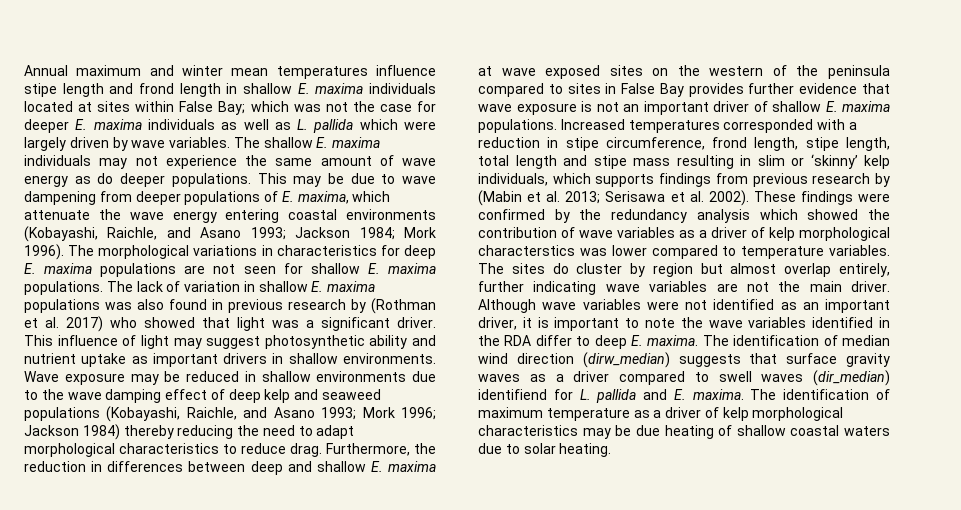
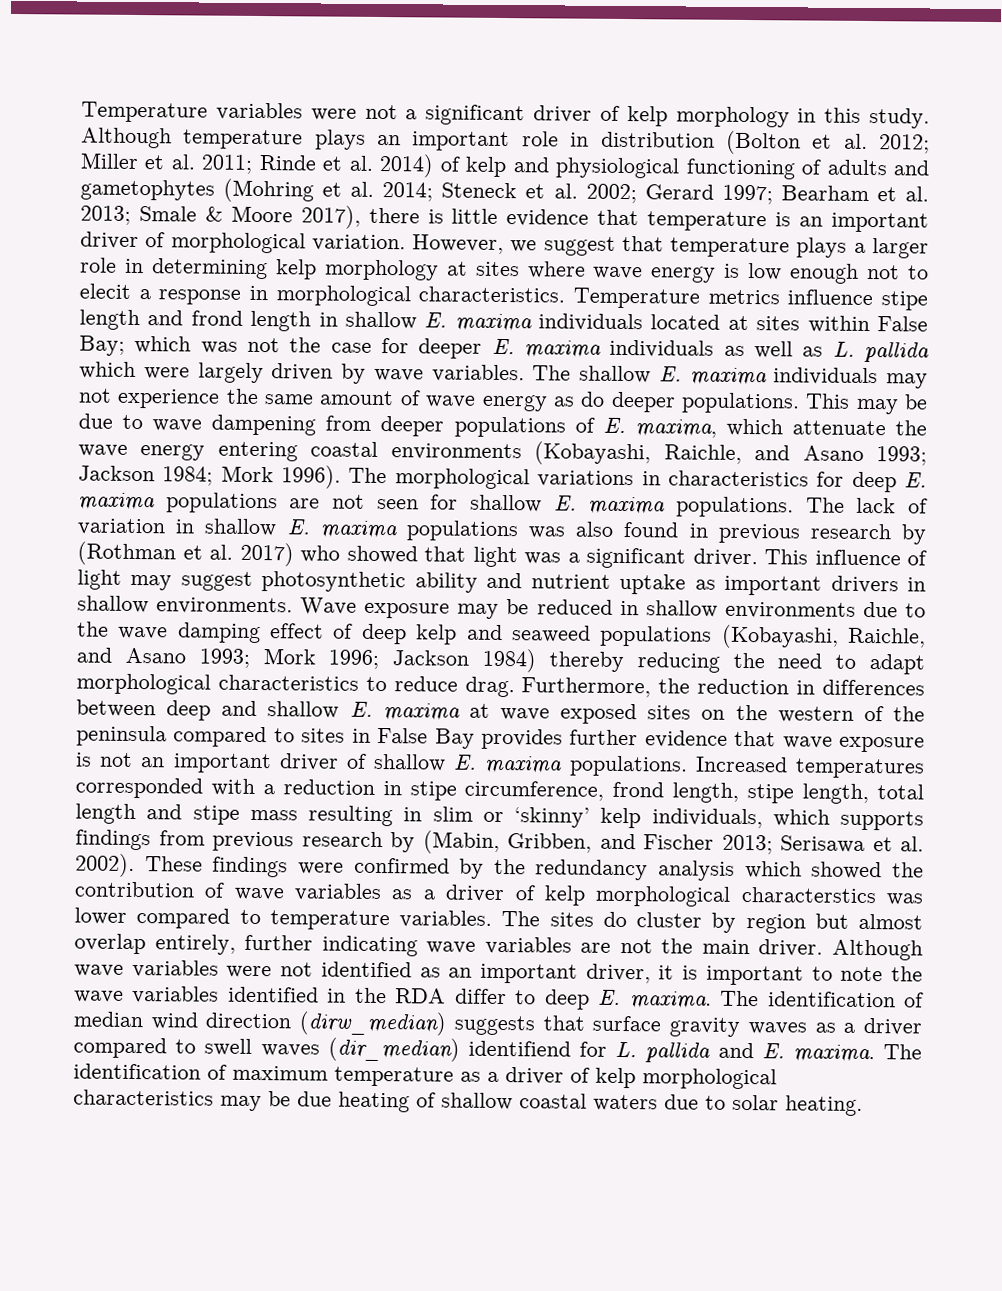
[24,65,368,79] Annual maximum and winter mean temperatures -> [81,101,931,129] [81,127,931,155] [80,152,929,180] [80,178,930,205] [80,205,929,233] [80,231,929,259] [80,257,930,284] [79,283,780,309] Temperature variables were not a significant driver of kelp morphology in this study. Although temperature plays an important role in distribution (Bolton et al. 2012; Miller et al. 2011; Rinde et al. 2014) of kelp and physiological functioning of adults and gametophytes (Mohring et al. 2014; Steneck et al. 2002; Gerard 1997; Bearham et al. 2013; Smale & Moore 2017), there is little evidence that temperature is an important driver of morphological variation. However, we suggest that temperature plays a larger role in determining kelp morphology at sites where wave energy is low enough not to elecit a response in morphological characteristics. Temperature metrics
[478,190,561,206] (Mabin et al. -> [422,830,714,854] (Mabin, Gribben, and Fischer

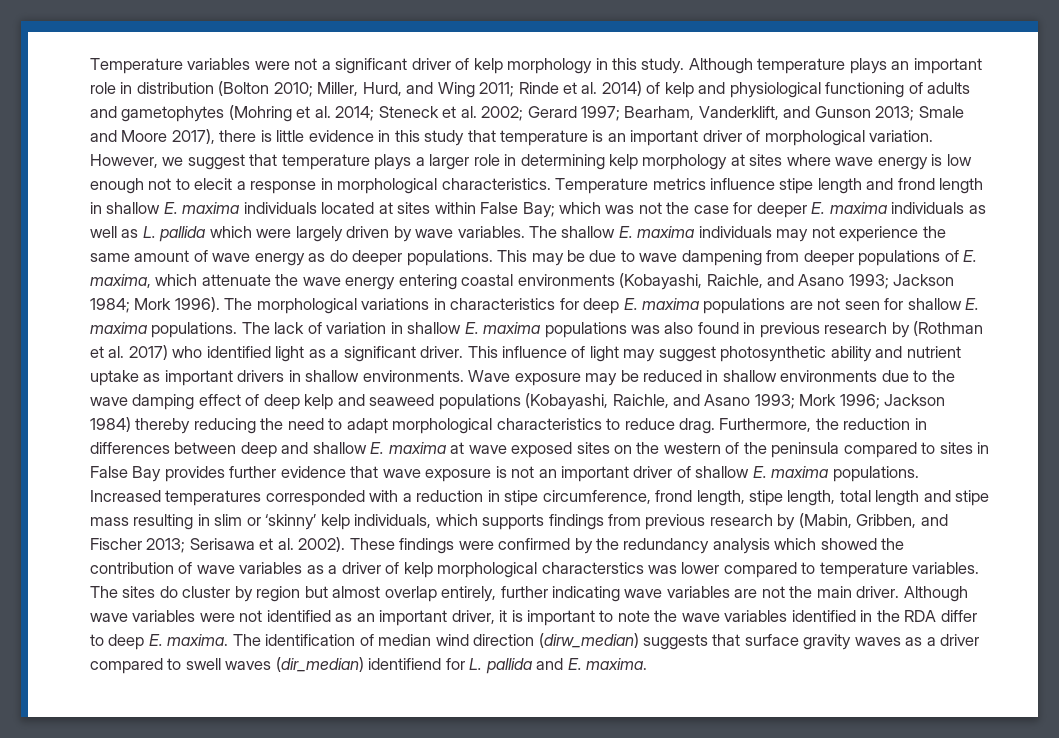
[812,133,931,154] [80,152,196,170] et al. 2012; Miller et al. -> [273,82,475,98] 2010; Miller, Hurd, and Wing
[780,185,930,202] Bearham et al. -> [624,106,871,120] Bearham, Vanderklift, and Gunson
[204,206,223,222] & -> [90,130,117,142] and
(590, 218) none -> [378,130,465,146] in this study
[346,545,561,568] showed that light was -> [206,346,326,362] identified light as
[882,1044,922,1060] [73,1063,777,1090] [73,1089,863,1116] The identification of maximum temperature as a driver of kelp morphological characteristics may be due heating of shallow coastal waters due to solar heating. -> (648, 664) none

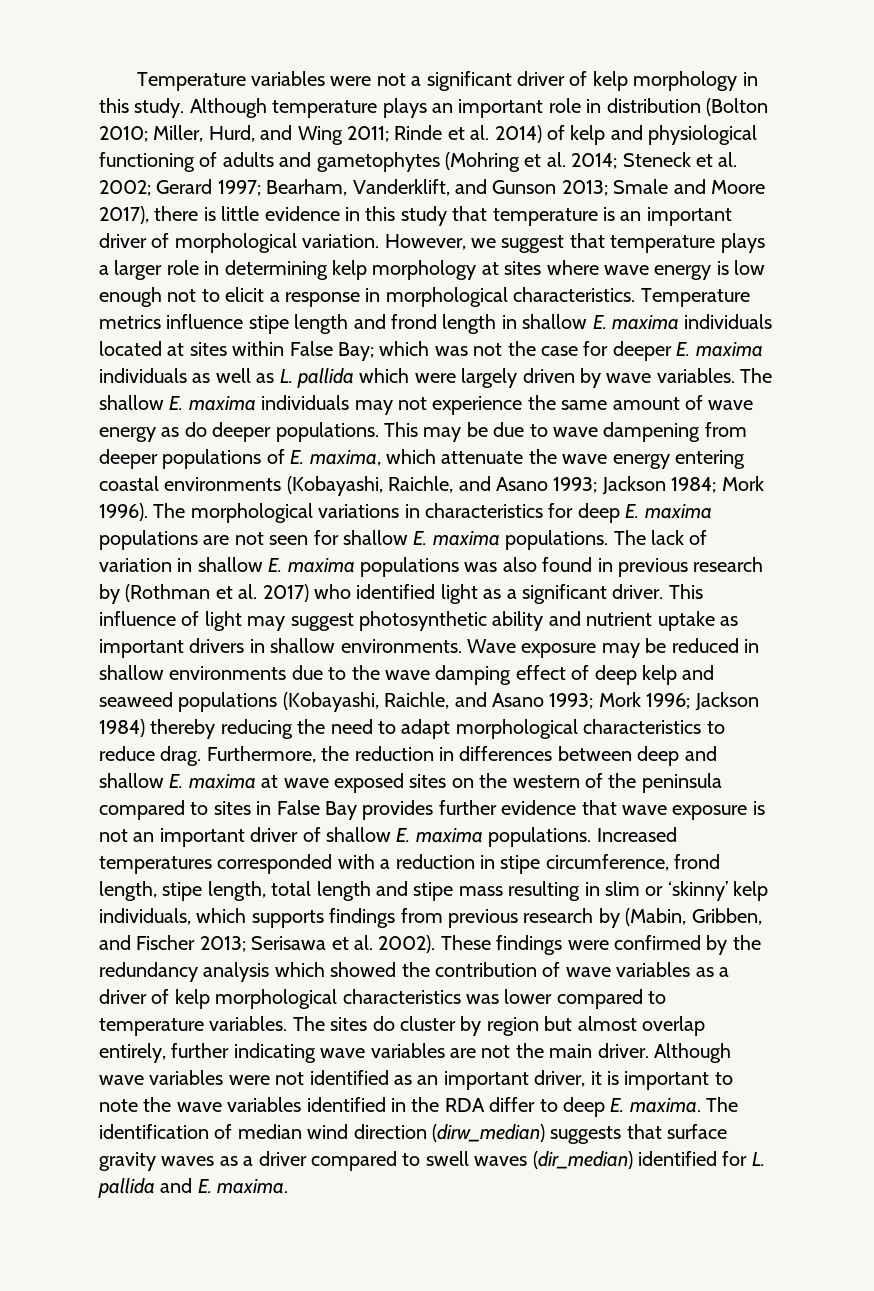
[194,178,233,190] elecit -> [225,287,265,302] elicit
[541,562,644,574] characterstics -> [342,989,461,1004] characteristics
[368,658,442,670] identifiend -> [637,1151,717,1166] identified

